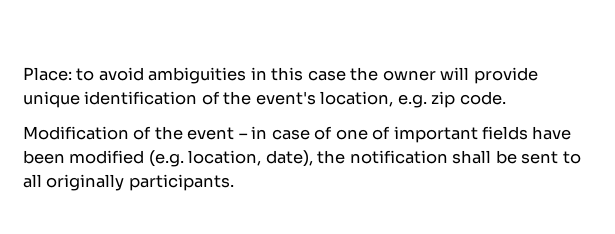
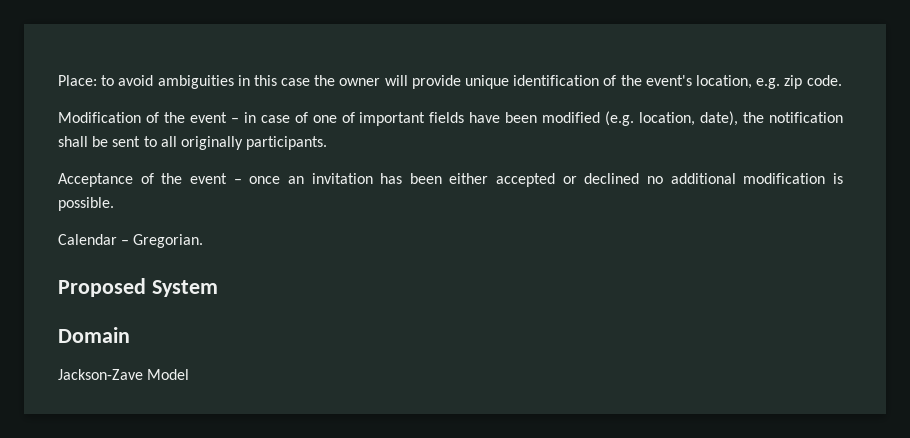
(234, 182) none -> [58,173,843,187] [58,197,114,211] [58,234,204,248] [58,278,218,297] [58,327,130,343] [58,369,190,380] // Acceptance of the event – once an invitation has been either accepted or declined no additional modification is possible. // Calendar – Gregorian. // Proposed System // Domain // Jackson-Zave Model

